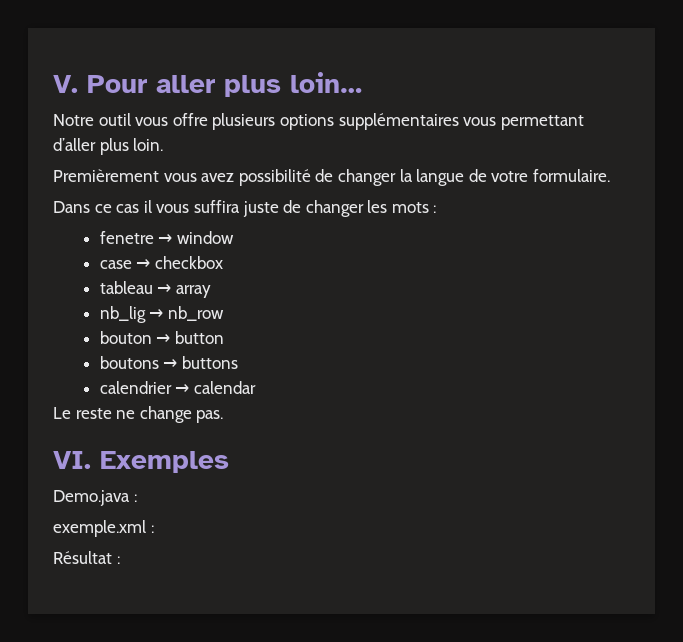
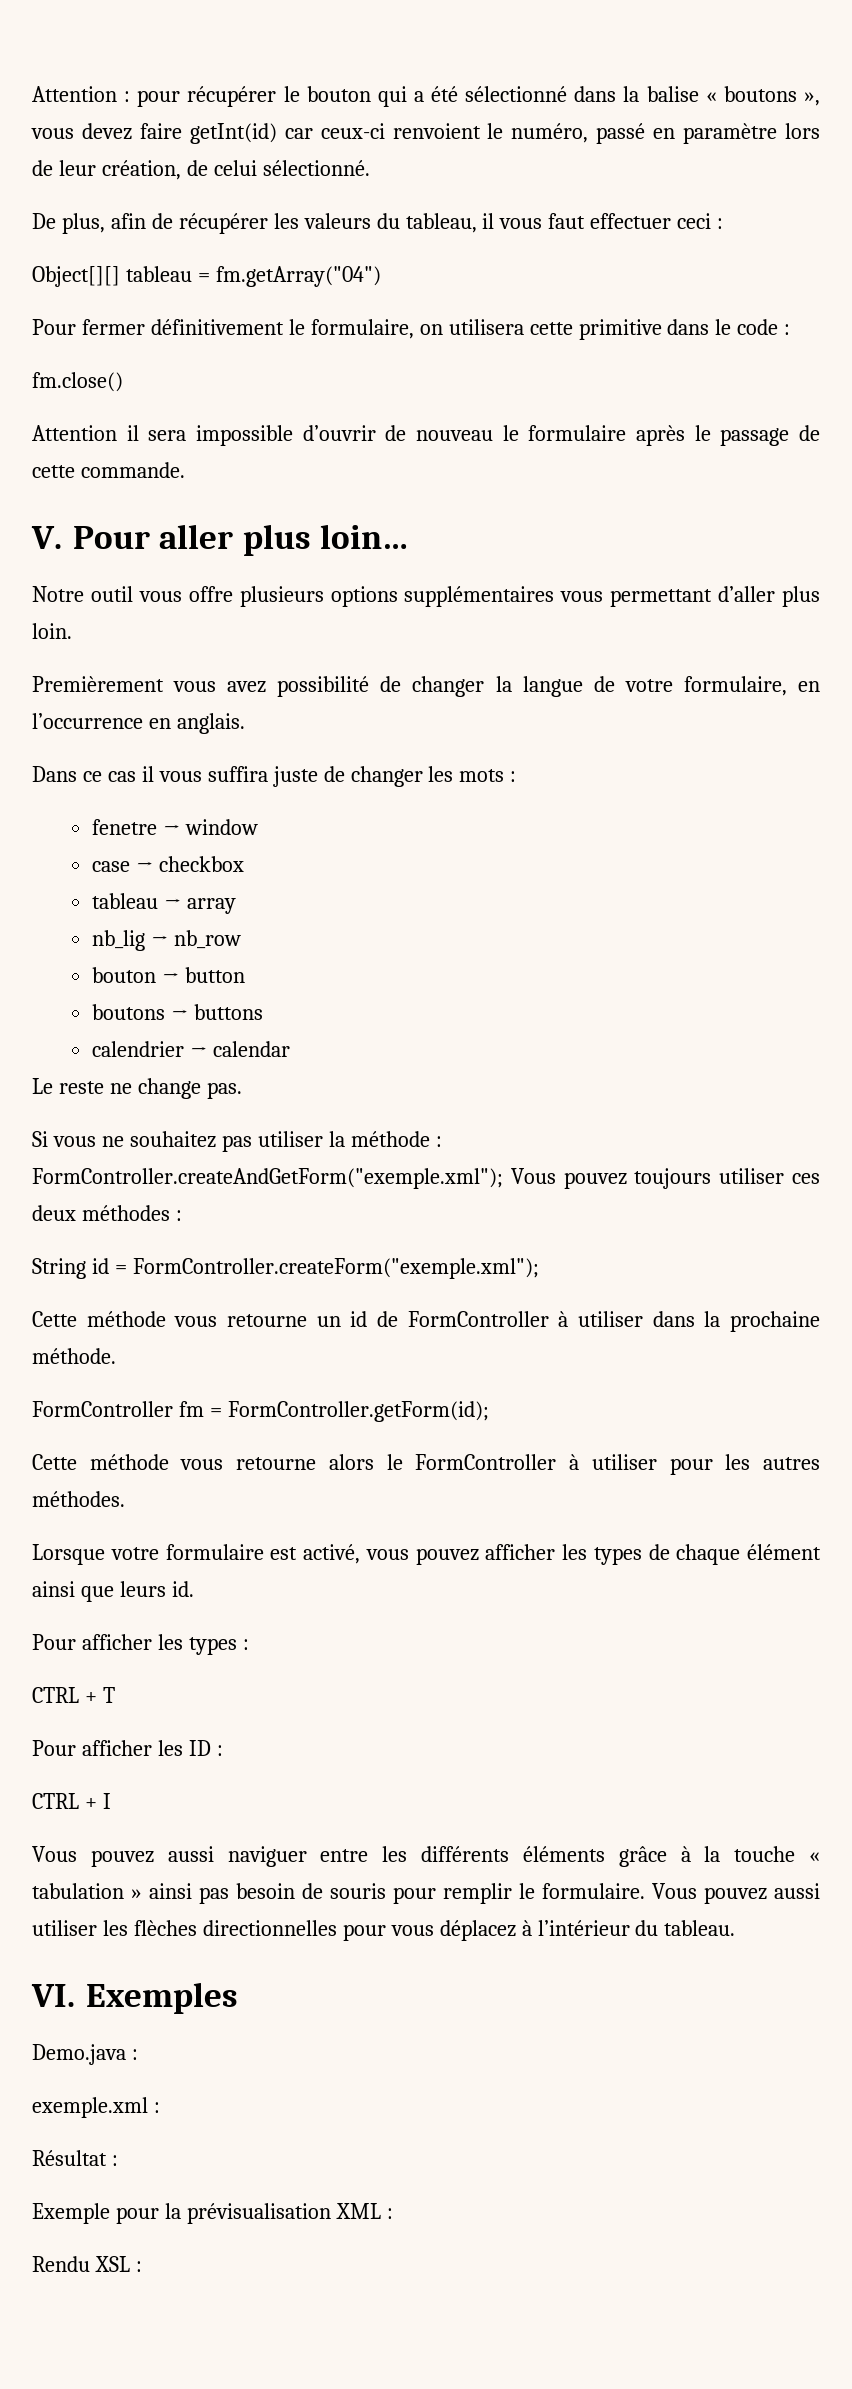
(53, 84) none -> [32,86,820,107] [31,123,820,144] [32,160,370,180] [32,213,724,234] [32,266,381,287] [32,319,791,340] [32,372,123,392] [32,425,820,446] [32,462,185,478] Attention : pour récupérer le bouton qui a été sélectionné dans la balise « boutons », vous devez faire getInt(id) car ceux-ci renvoient le numéro, passé en paramètre lors de leur création, de celui sélectionné. // De plus, afin de récupérer les valeurs du tableau, il vous faut effectuer ceci : // Object[][] tableau = fm.getArray("04") // Pour fermer définitivement le formulaire, on utilisera cette primitive dans le code : // fm.close() // Attention il sera impossible d’ouvrir de nouveau le formulaire après le passage de cette commande. //
[532,169,610,182] formulaire. -> [683,676,820,696] [32,713,245,734] formulaire, en l’occurrence en anglais.
(224, 416) none -> [32,1131,442,1152] [32,1168,820,1189] [32,1205,182,1221] [32,1258,539,1279] [32,1311,820,1332] [32,1348,116,1364] [32,1401,489,1422] [32,1454,821,1475] [32,1491,125,1507] [32,1544,821,1565] [32,1581,194,1602] [32,1634,249,1655] [32,1687,115,1703] [32,1740,223,1756] [32,1793,111,1809] [32,1846,821,1867] [32,1883,820,1904] [32,1920,736,1941] // Si vous ne souhaitez pas utiliser la méthode : FormController.createAndGetForm("exemple.xml"); Vous pouvez toujours utiliser ces deux méthodes : // String id = FormController.createForm("exemple.xml"); // Cette méthode vous retourne un id de FormController à utiliser dans la prochaine méthode. // FormController fm = FormController.getForm(id); // Cette méthode vous retourne alors le FormController à utiliser pour les autres méthodes. // Lorsque votre formulaire est activé, vous pouvez afficher les types de chaque élément ainsi que leurs id. // Pour afficher les types : // CTRL + T // Pour afficher les ID : // CTRL + I // Vous pouvez aussi naviguer entre les différents éléments grâce à la touche « tabulation » ainsi pas besoin de souris pour remplir le formulaire. Vous pouvez aussi utiliser les flèches directionnelles pour vous déplacez à l’intérieur du tableau.
(120, 560) none -> [32,2203,393,2224] [32,2256,142,2272] // Exemple pour la prévisualisation XML : // Rendu XSL :

